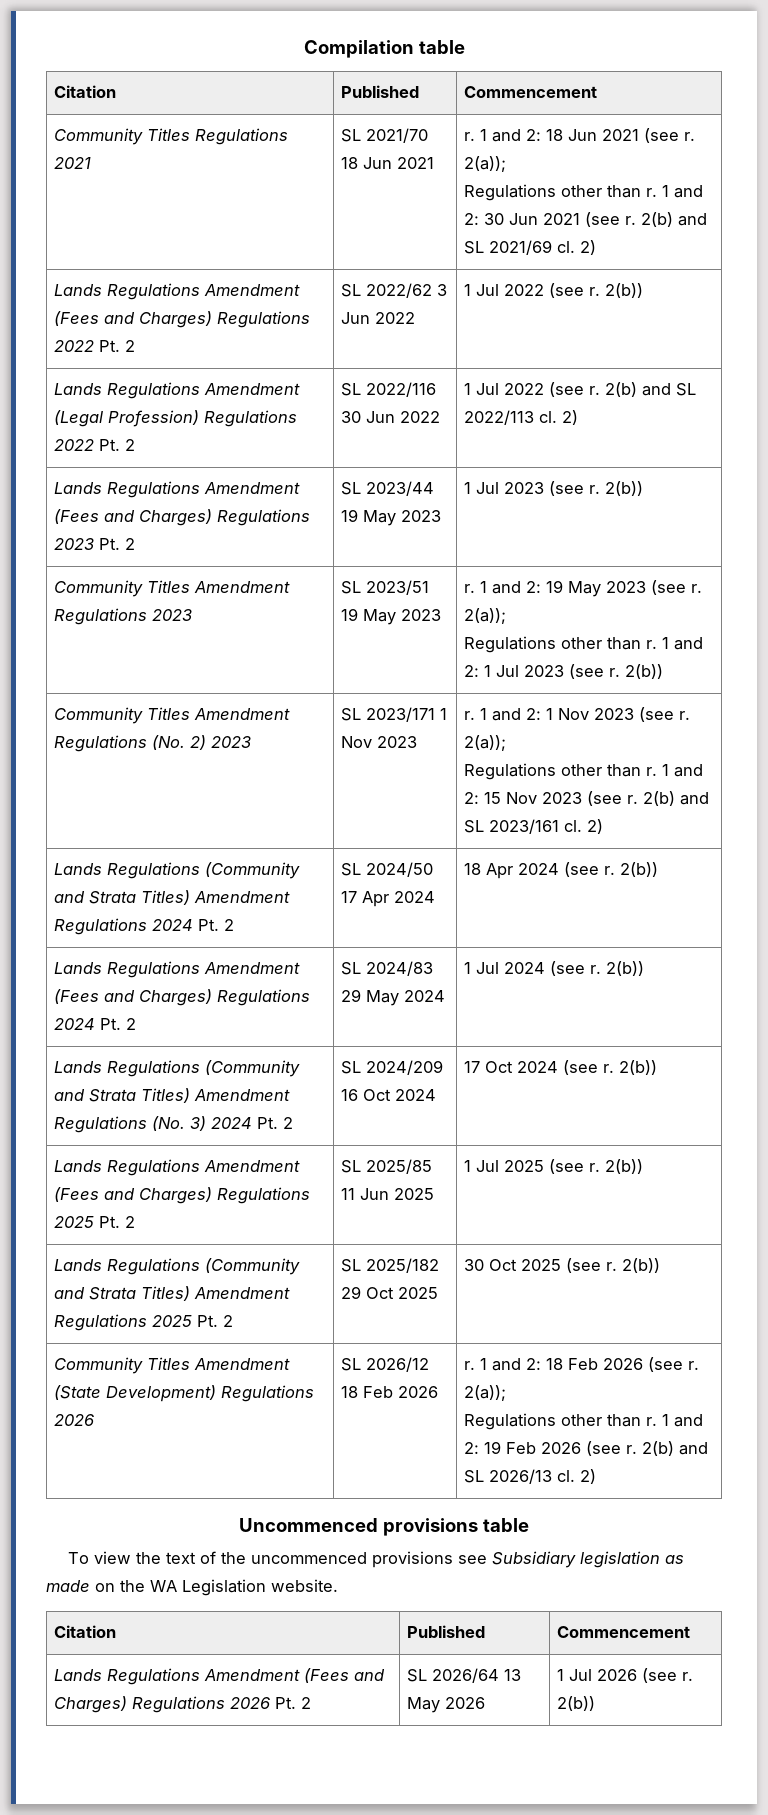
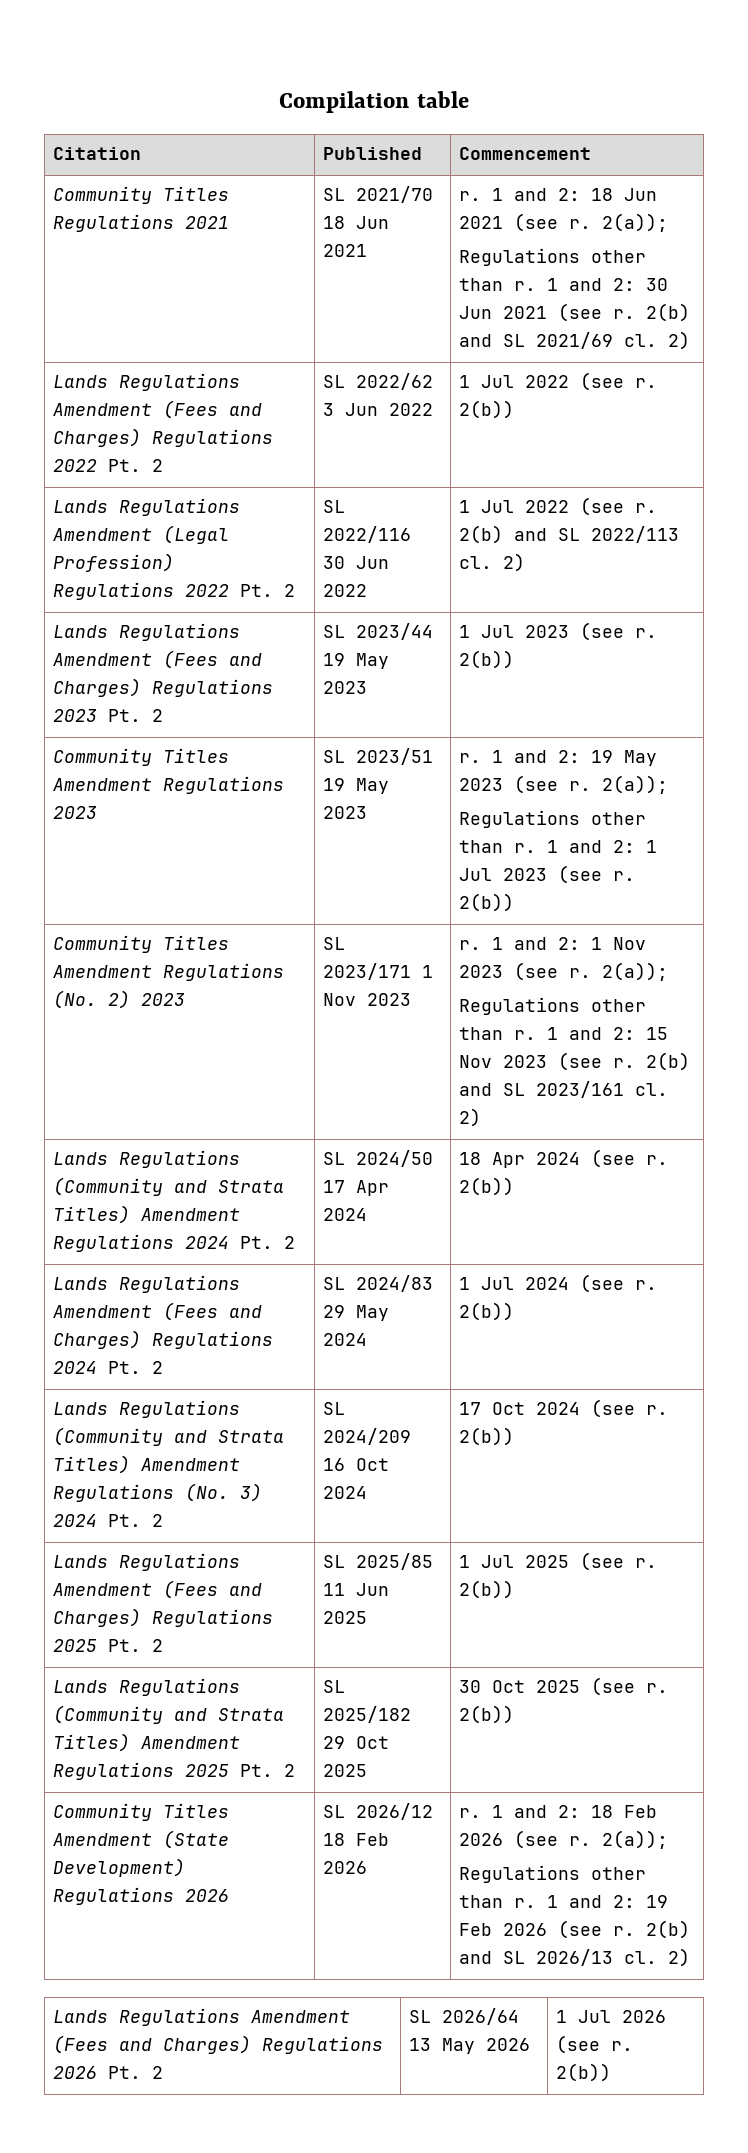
[239,1518,529,1536] [68,1551,685,1568] [46,1579,338,1596] [53,1625,116,1638] [406,1625,485,1638] [556,1626,690,1638] // Uncommenced provisions table // To view the text of the uncommenced provisions see Subsidiary legislation as made on the WA Legislation website. // Citation | Published | Commencement -> (691, 1957) none

